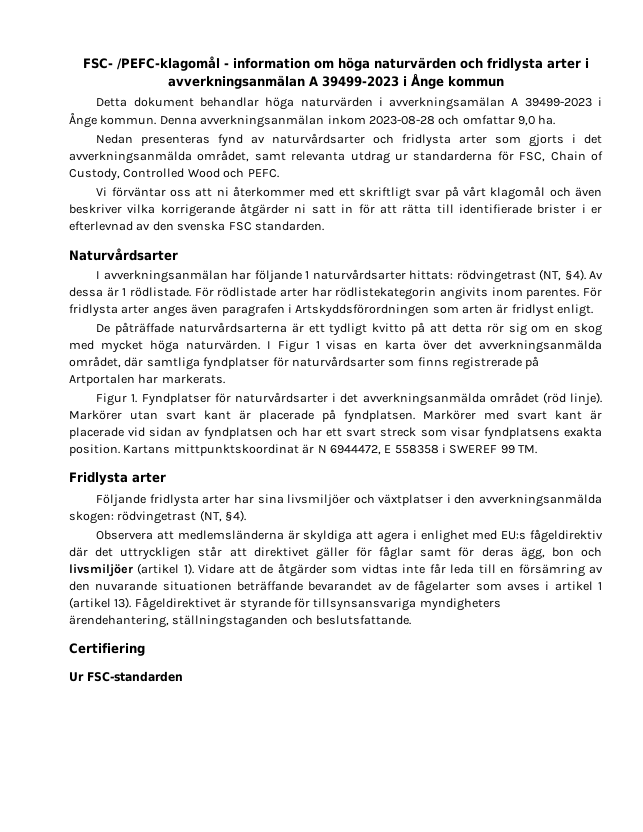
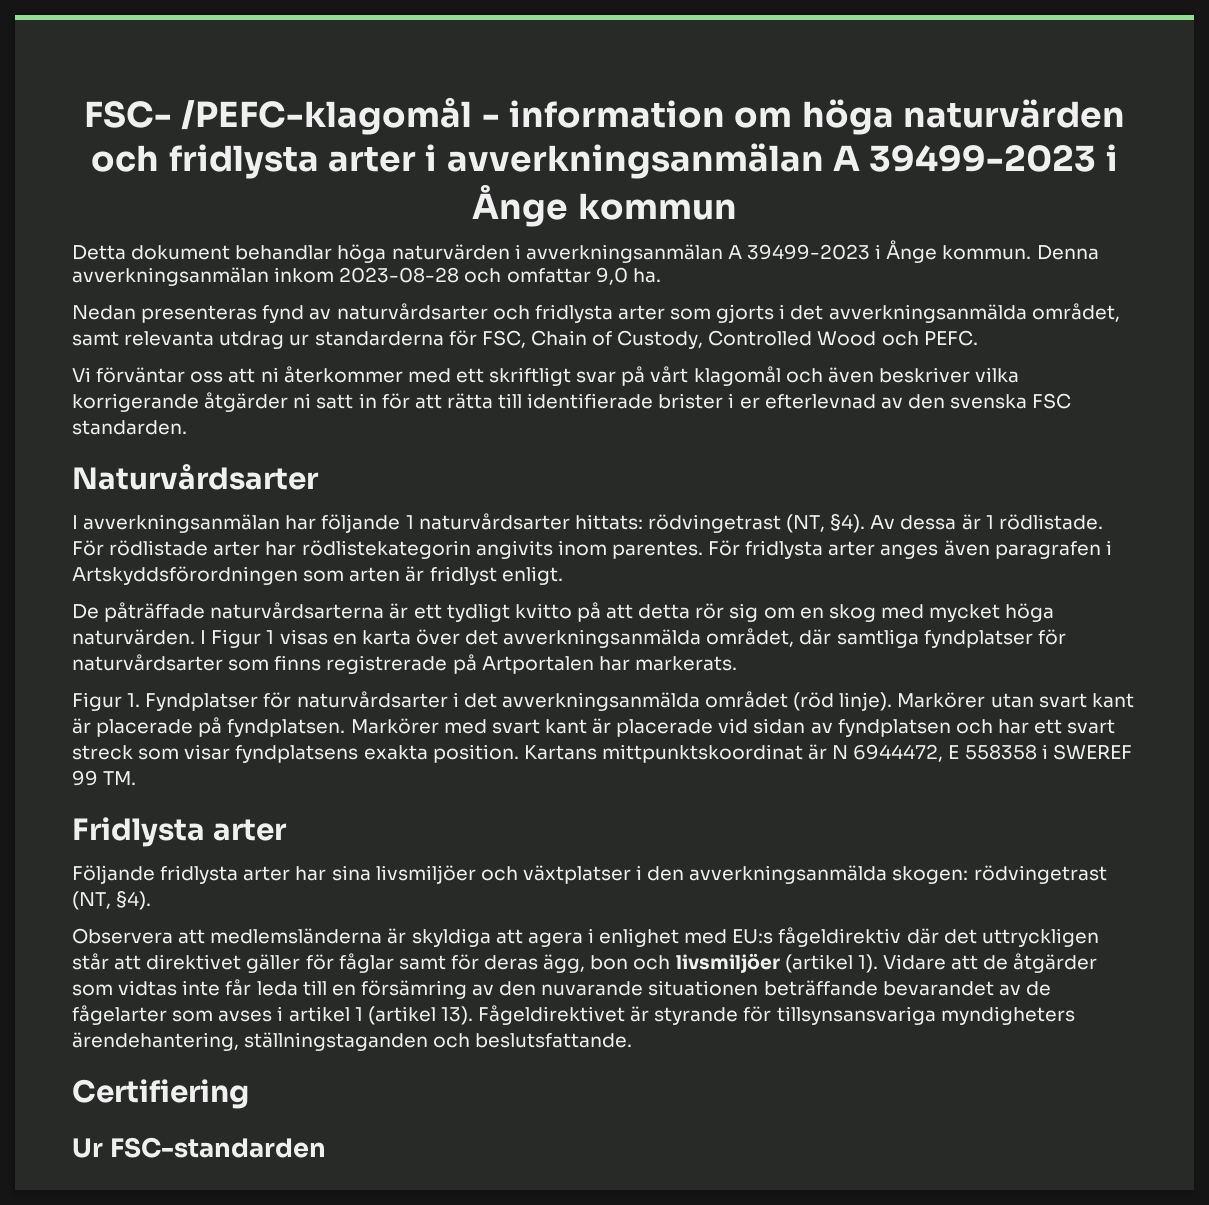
[389,97,506,110] avverkningsamälan -> [525,244,723,263] avverkningsanmälan

